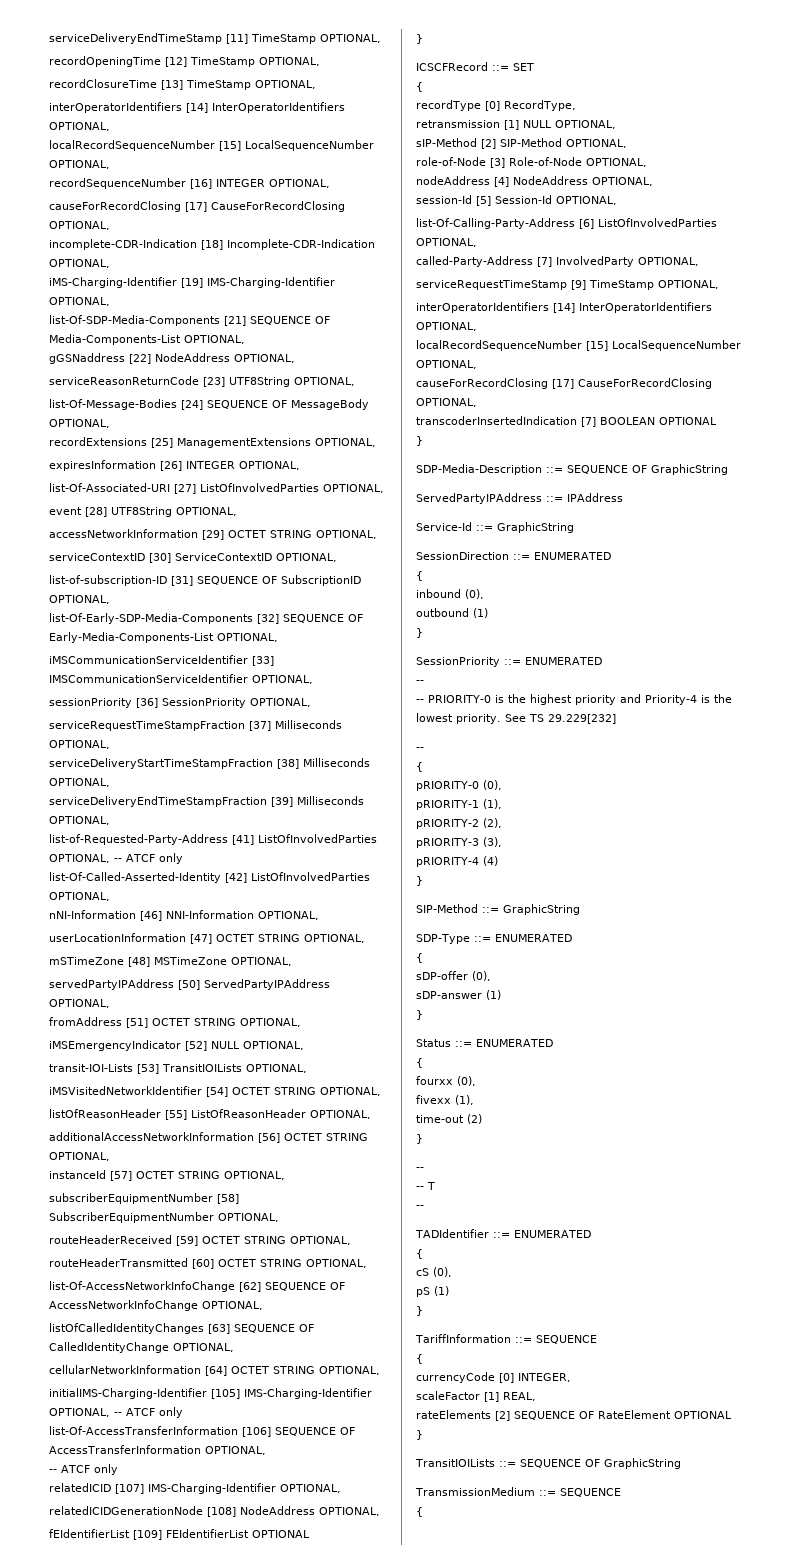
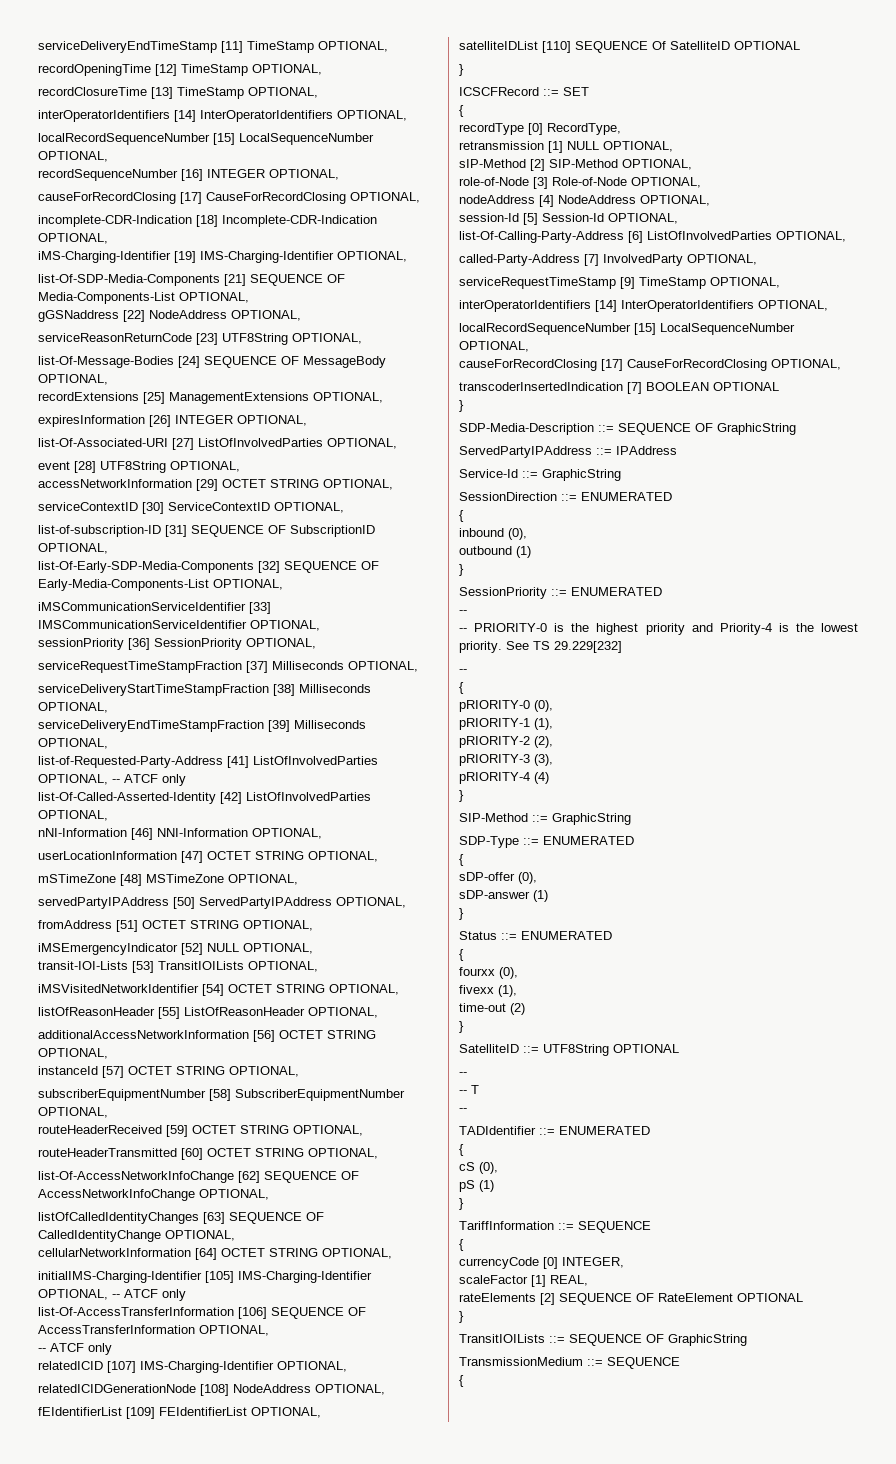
(249, 1533) none -> [251,1407,321,1418] [459,41,730,53] OPTIONAL, // satelliteIDList [110] SEQUENCE Of SatelliteID
(423, 1139) none -> [459,1044,679,1056] // SatelliteID ::= UTF8String OPTIONAL

